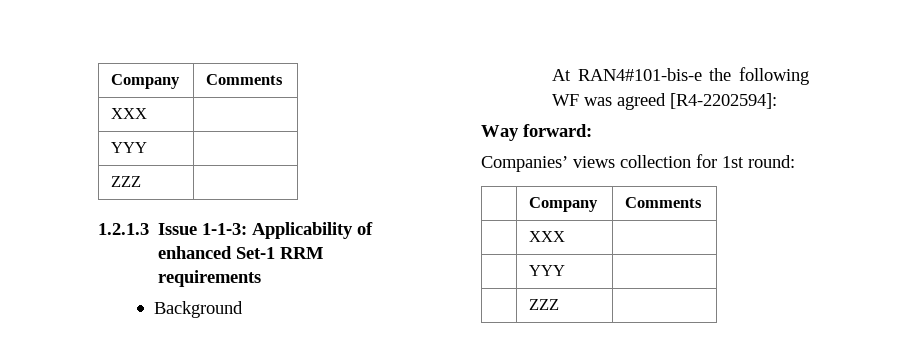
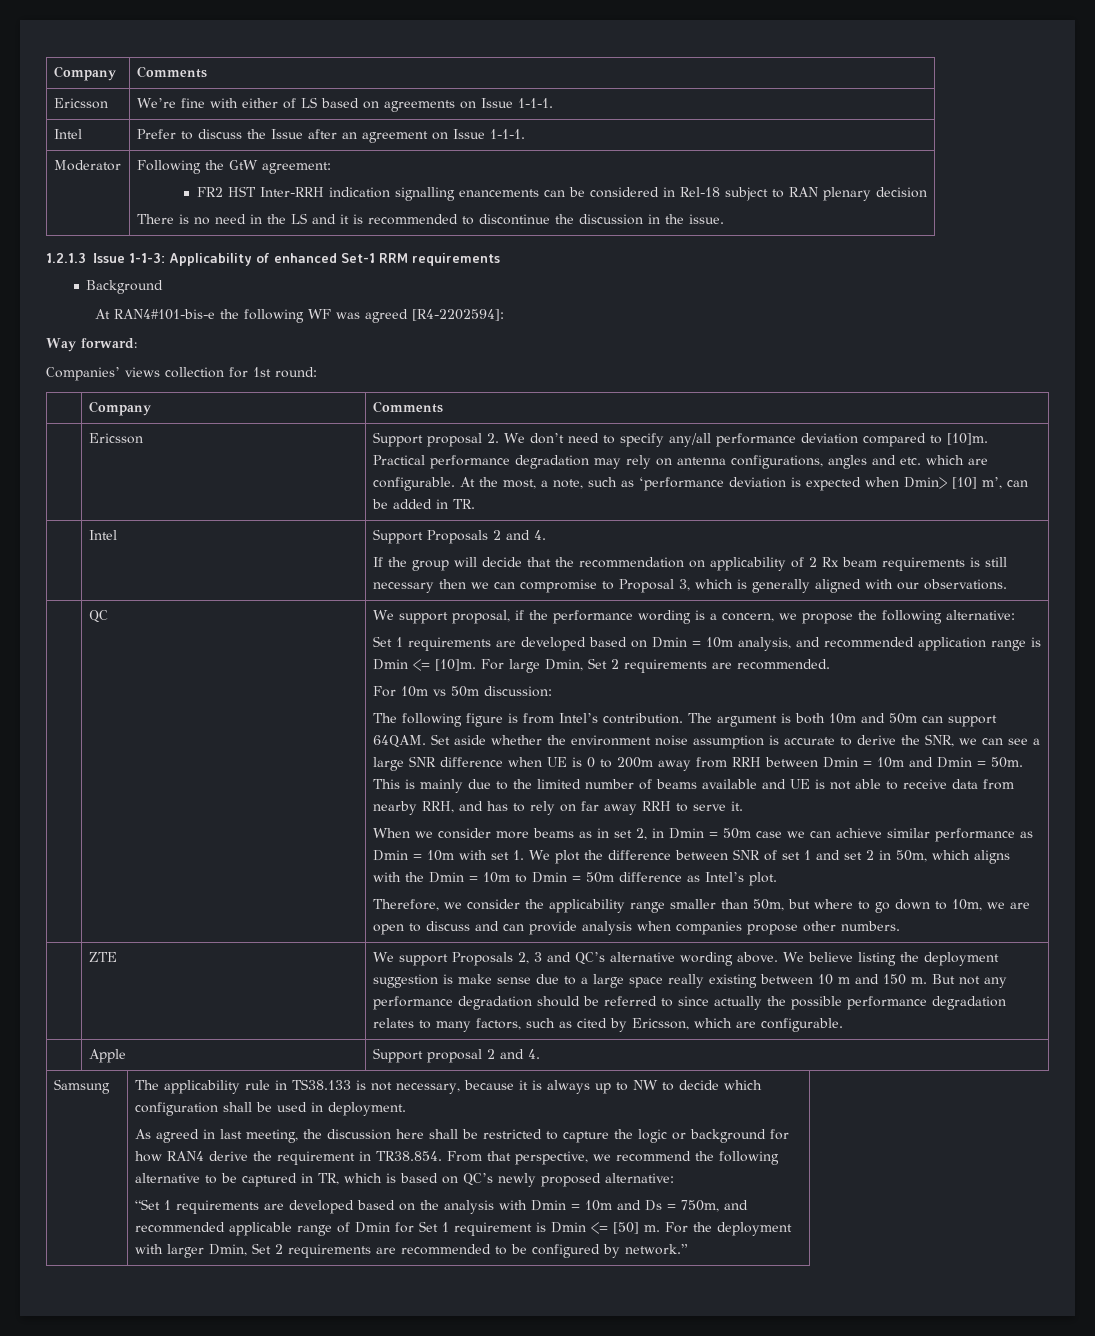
[111,74,181,89] [206,74,284,85] [111,108,148,119] [111,142,148,153] [111,176,142,187] Company | Comments // XXX | // YYY | // ZZZ | -> [53,66,116,81] [136,66,207,78] [53,98,108,109] [136,97,553,112] [53,129,82,139] [136,129,525,143] [53,160,121,171] [136,160,331,174] [196,186,927,201] [136,213,724,225] Company | Comments // Ericsson | We’re fine with either of LS based on agreements on Issue 1-1-1. // Intel | Prefer to discuss the Issue after an agreement on Issue 1-1-1. // Moderator | Following the GtW agreement: // FR2 HST Inter-RRH indication signalling enancements can be considered in Rel-18 subject to RAN plenary decision // There is no need in the LS and it is recommended to discontinue the discussion in the issue.
[529,231,566,242] [529,265,566,276] [529,299,560,310] XXX | // | YYY | // | ZZZ | -> [88,433,143,444] [372,432,988,447] [372,455,988,469] [372,477,1028,491] [371,499,475,509] [88,530,117,540] [372,529,546,544] [372,557,1007,571] [372,579,1007,593] [88,610,108,623] [372,610,1015,624] [372,636,1041,651] [372,658,830,673] [372,686,552,697] [372,713,997,727] [372,734,1040,749] [372,756,1023,771] [372,779,1014,793] [372,801,743,815] [372,828,1033,842] [372,849,1010,864] [372,872,777,886] [372,899,1030,913] [372,921,900,935] [88,952,117,962] [372,952,999,966] [372,974,1007,988] [372,996,1006,1010] [372,1018,843,1032] [88,1049,126,1063] [372,1048,540,1063] [53,1079,110,1094] [134,1079,762,1094] [134,1102,406,1116] [134,1129,789,1143] [134,1151,779,1165] [134,1173,674,1187] [134,1199,748,1214] [134,1221,792,1236] [134,1243,688,1258] Ericsson | Support proposal 2. We don’t need to specify any/all performance deviation compared to [10]m. Practical performance degradation may rely on antenna configurations, angles and etc. which are configurable. At the most, a note, such as ‘performance deviation is expected when Dmin> [10] m’, can be added in TR. // | Intel | Support Proposals 2 and 4. // If the group will decide that the recommendation on applicability of 2 Rx beam requirements is still necessary then we can compromise to Proposal 3, which is generally aligned with our observations. // | QC | We support proposal, if the performance wording is a concern, we propose the following alternative: // Set 1 requirements are developed based on Dmin = 10m analysis, and recommended application range is Dmin <= [10]m. For large Dmin, Set 2 requirements are recommended. // For 10m vs 50m discussion: // The following figure is from Intel’s contribution. The argument is both 10m and 50m can support 64QAM. Set aside whether the environment noise assumption is accurate to derive the SNR, we can see a large SNR difference when UE is 0 to 200m away from RRH between Dmin = 10m and Dmin = 50m. This is mainly due to the limited number of beams available and UE is not able to receive data from nearby RRH, and has to rely on far away RRH to serve it. // When we consider more beams as in set 2, in Dmin = 50m case we can achieve similar performance as Dmin = 10m with set 1. We plot the difference between SNR of set 1 and set 2 in 50m, which aligns with the Dmin = 10m to Dmin = 50m difference as Intel’s plot. // Therefore, we consider the applicability range smaller than 50m, but where to go down to 10m, we are open to discuss and can provide analysis when companies propose other numbers. // | ZTE | We support Proposals 2, 3 and QC’s alternative wording above. We believe listing the deployment suggestion is make sense due to a large space really existing between 10 m and 150 m. But not any performance degradation should be referred to since actually the possible performance degradation relates to many factors, such as cited by Ericsson, which are configurable. // | Apple | Support proposal 2 and 4. // Samsung | The applicability rule in TS38.133 is not necessary, because it is always up to NW to decide which configuration shall be used in deployment. // As agreed in last meeting, the discussion here shall be restricted to capture the logic or background for how RAN4 derive the requirement in TR38.854. From that perspective, we recommend the following alternative to be captured in TR, which is based on QC’s newly proposed alternative: // “Set 1 requirements are developed based on the analysis with Dmin = 10m and Ds = 750m, and recommended applicable range of Dmin for Set 1 requirement is Dmin <= [50] m. For the deployment with larger Dmin, Set 2 requirements are recommended to be configured by network.”

